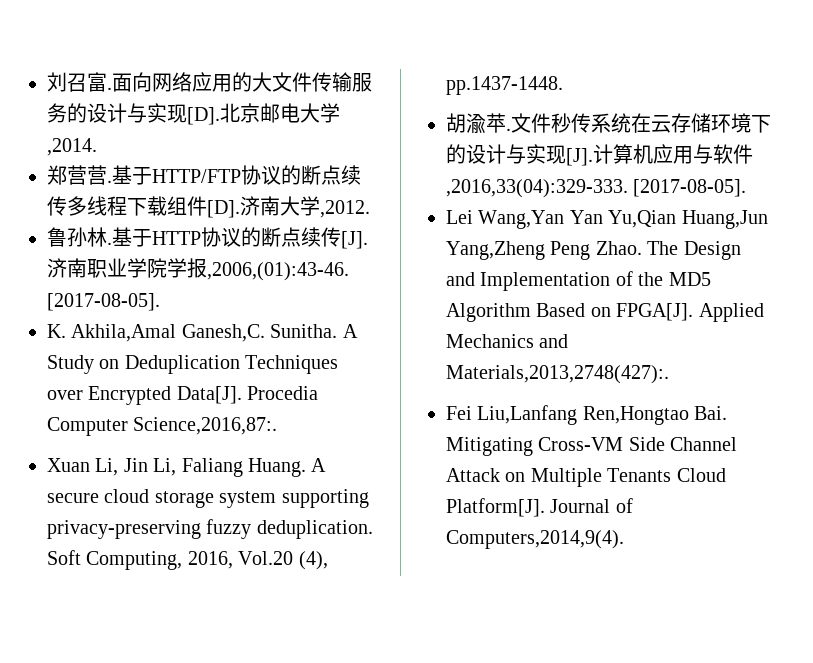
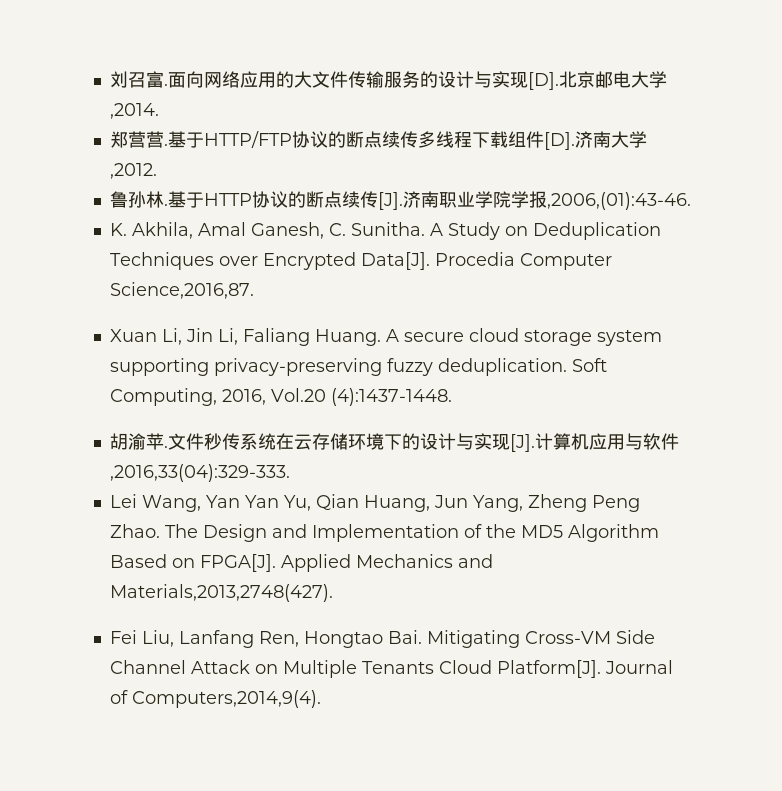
[47,293,160,311] [2017-08-05]. -> (691, 201) none
[71,324,265,342] Akhila,Amal Ganesh,C. -> [131,222,346,239] Akhila, Amal Ganesh, C.
[133,417,278,435] Science,2016,87:. -> [109,282,254,299] Science,2016,87.
[298,551,328,570] [446,76,563,95] (4), pp.1437-1448. -> [330,388,452,406] (4):1437-1448.
[633,179,747,197] [2017-08-05]. -> (290, 473) none
[478,210,768,229] [446,241,545,260] Wang,Yan Yan Yu,Qian Huang,Jun Yang,Zheng -> [141,494,587,512] Wang, Yan Yan Yu, Qian Huang, Jun Yang, Zheng
[446,365,669,384] Materials,2013,2748(427):. -> [109,584,333,602] Materials,2013,2748(427).
[477,405,689,425] Liu,Lanfang Ren,Hongtao -> [141,630,383,648] Liu, Lanfang Ren, Hongtao

